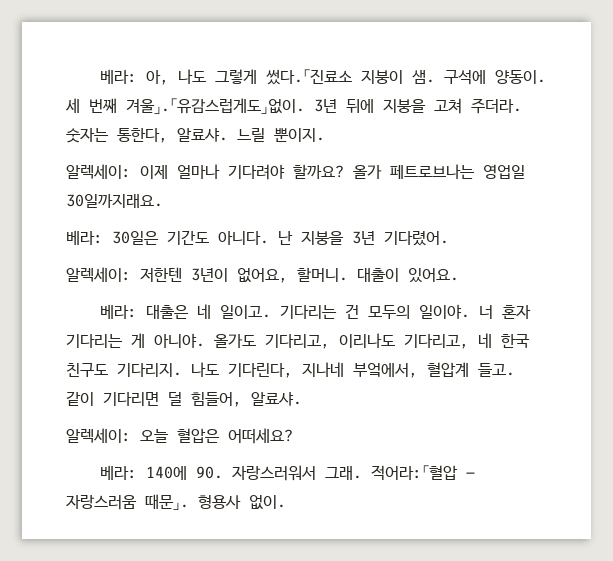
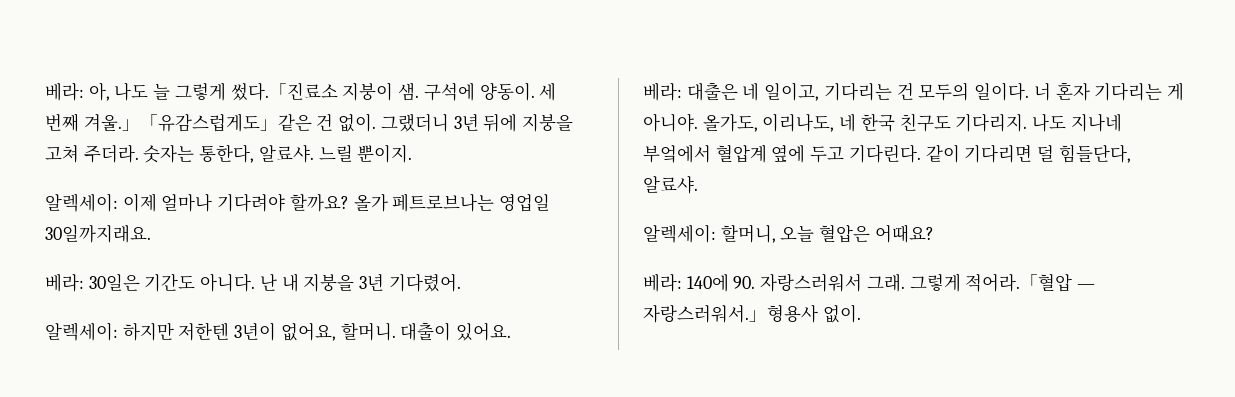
(206, 76) none -> [153,84,171,100] 늘
[126,98,305,115] 겨울」.「유감스럽게도」없이. -> [83,113,449,132] 겨울.」「유감스럽게도」같은 건 없이. 그랬더니
(293, 238) none -> [281,273,299,292] 내
(131, 274) none -> [122,322,174,341] 하지만
[219,305,271,319] 일이고. -> [764,82,820,101] 일이고,
[418,304,470,319] 일이야. -> [974,82,1030,101] 일이다.
[214,333,469,349] 올가도 기다리고, 이리나도 기다리고, -> [702,113,835,132] 올가도, 이리나도,
[228,362,515,378] 기다린다, 지나네 부엌에서, 혈압계 들고. -> [1070,113,1122,132] [643,144,921,163] 지나네 부엌에서 혈압계 옆에 두고 기다린다.
[191,392,242,407] 힘들어, -> [1058,144,1131,163] 힘들단다,
(131, 435) none -> [720,224,776,243] 할머니,
[228,428,293,444] 어떠세요? -> [874,224,934,243] 어때요?
[370,465,422,481] 적어라: -> [909,273,1021,292] 그렇게 적어라.
[66,494,189,511] 자랑스러움 때문」. -> [643,304,767,323] 자랑스러워서.」

